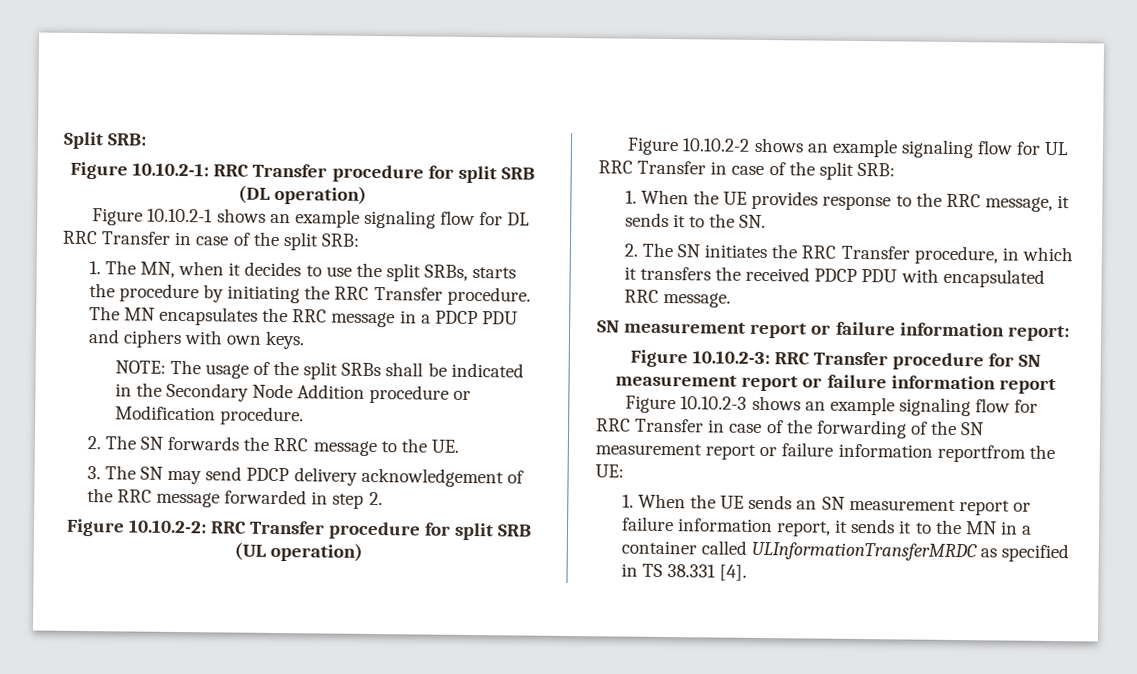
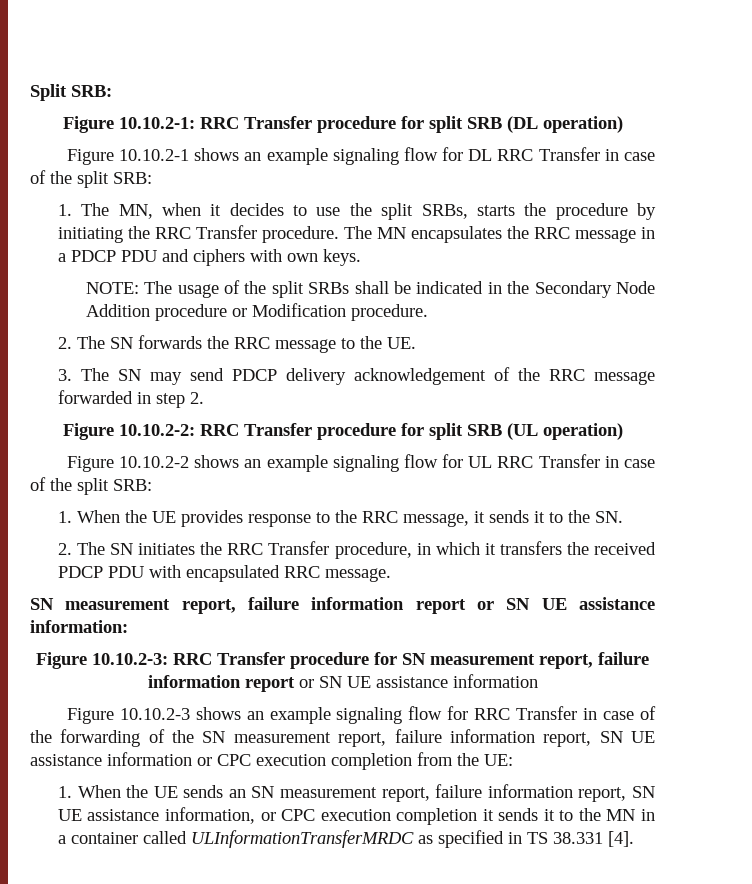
[750,321,1070,342] report or failure information report: -> [181,597,655,614] [30,620,128,633] report, failure information report or SN UE assistance information:
[741,374,1056,395] report or failure information report -> [539,652,649,669] [147,674,538,692] report, failure information report or SN UE assistance information
[705,442,1026,463] report or failure information reportfrom -> [338,729,656,747] [30,752,453,770] report, failure information report, SN UE assistance information or CPC execution completion from
[958,500,1031,516] [621,516,832,537] report or failure information report, -> [381,784,655,802] [57,807,478,825] report, failure information report, SN UE assistance information, or CPC execution completion

